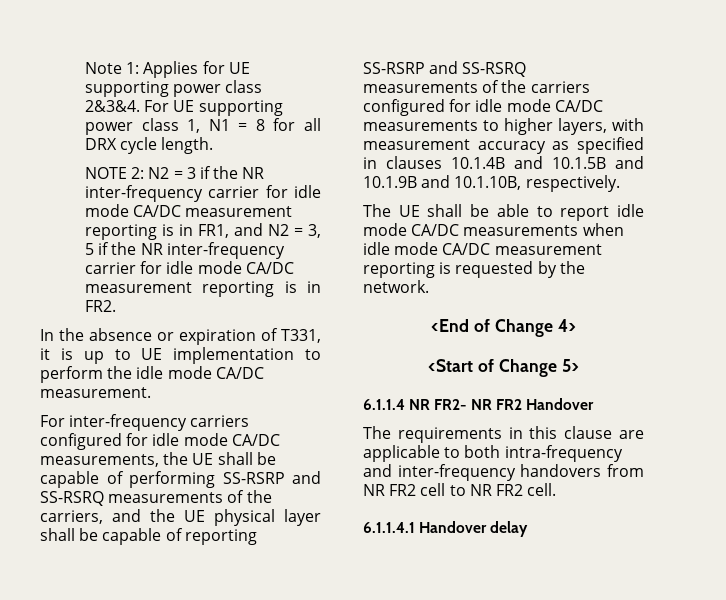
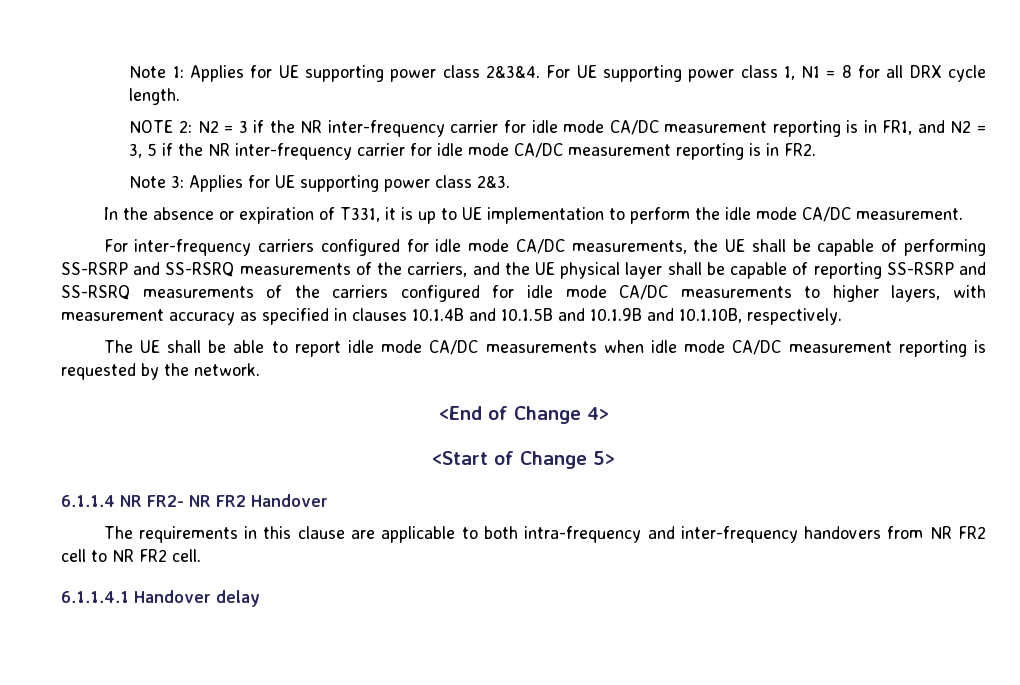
(117, 306) none -> [129,175,511,192] // Note 3: Applies for UE supporting power class 2&3.

